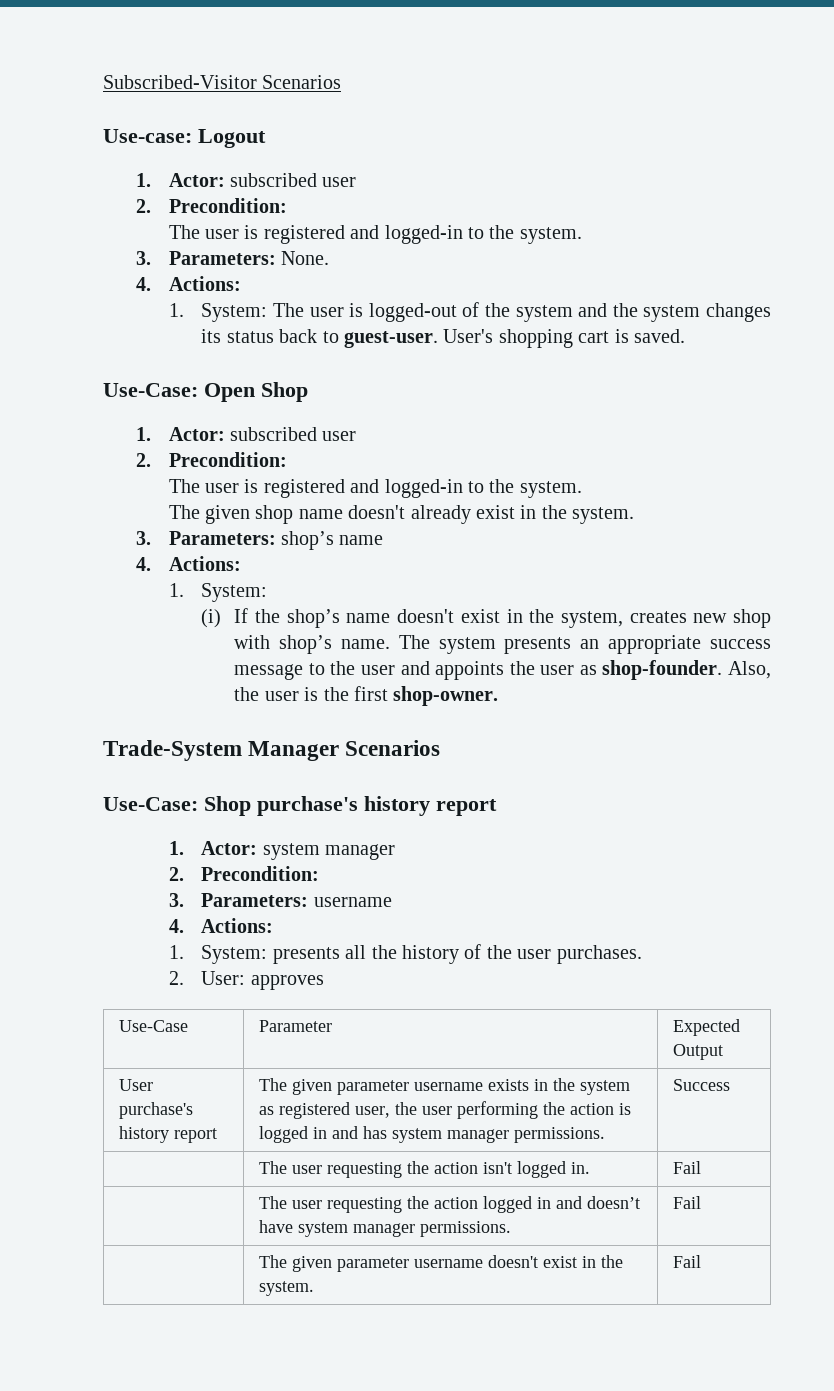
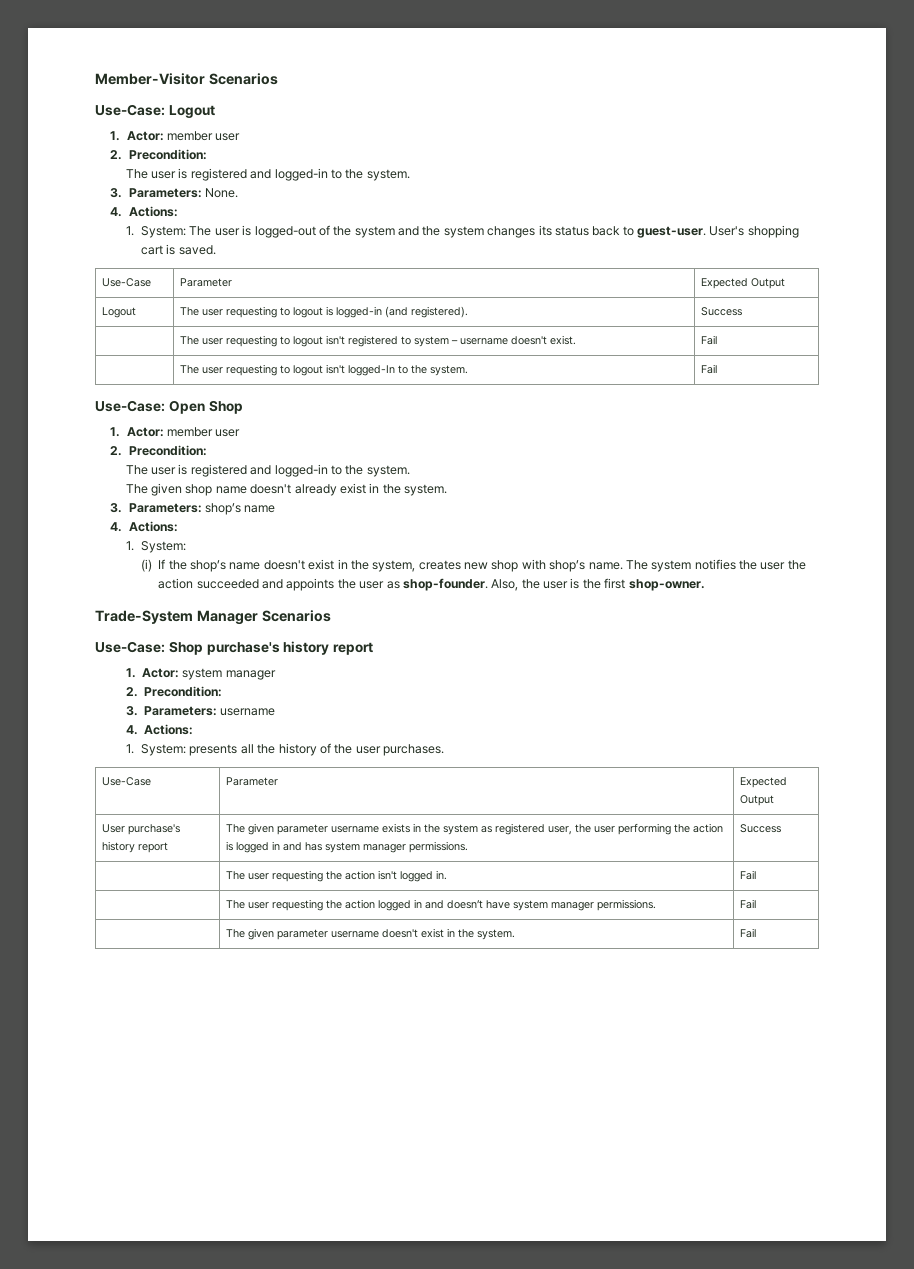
[103,75,342,89] [103,129,192,143] Subscribed-Visitor Scenarios // Use-case: -> [95,73,278,85] [95,104,165,116] Member-Visitor Scenarios // Use-Case:
[230,173,318,187] subscribed -> [166,131,213,141] member
(686, 336) none -> [101,278,151,287] [179,278,232,287] [700,278,785,289] [101,307,136,318] [179,306,468,318] [700,307,742,316] [179,335,576,347] [700,335,717,345] [179,364,468,376] [700,364,717,374] // Use-Case | Parameter | Expected Output // Logout | The user requesting to logout is logged-in (and registered). | Success // | The user requesting to logout isn't registered to system – username doesn't exist. | Fail // | The user requesting to logout isn't logged-In to the system. | Fail
[230,427,318,441] subscribed -> [166,427,213,437] member
[504,635,772,654] [234,661,396,680] presents an appropriate success message to the user -> [694,559,806,570] [158,578,259,589] notifies the user the action succeeded
[168,971,324,990] // 2. User: approves -> (444, 750) none

